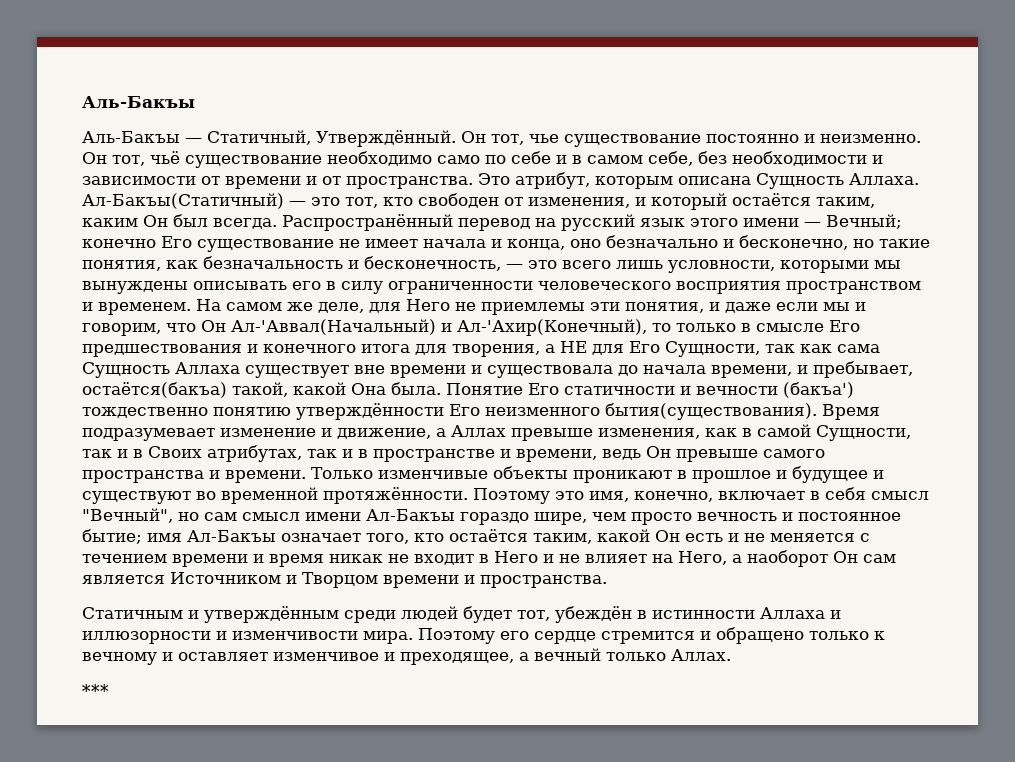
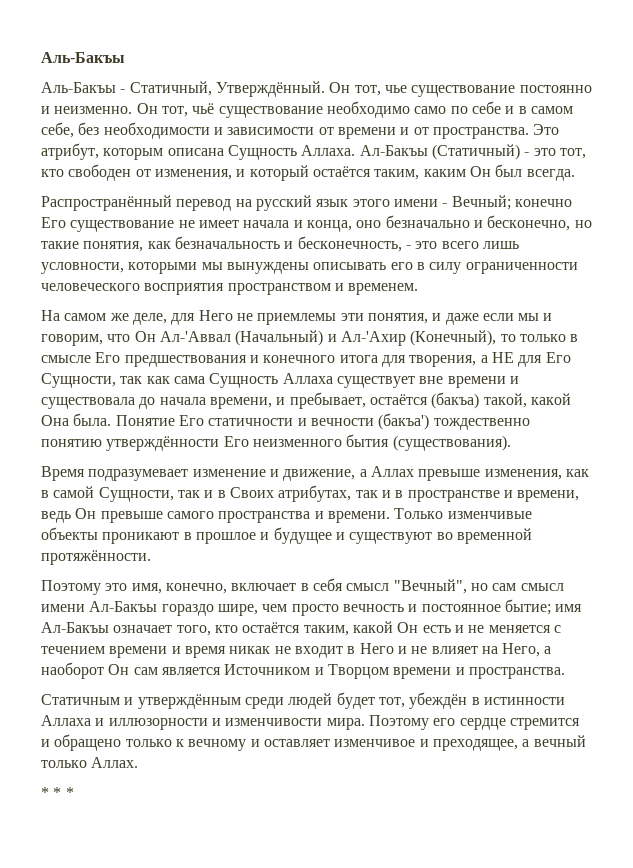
[185,138,202,143] — -> [120,89,126,93] -
[82,193,306,209] Ал-Бакъы(Статичный) — -> [359,144,530,160] Ал-Бакъы (Статичный) -
(277, 223) none -> (575, 175) //
[804,222,821,227] — -> [442,203,448,207] -
[506,264,523,269] — -> [405,245,411,249] -
(191, 308) none -> (419, 289) //
[231,319,647,336] Ал-'Аввал(Начальный) и Ал-'Ахир(Конечный), -> [159,330,497,346] Ал-'Аввал (Начальный) и Ал-'Ахир (Конечный),
[82,382,227,398] остаётся(бакъа) -> [369,392,480,409] остаётся (бакъа)
[605,403,817,420] бытия(существования). -> [346,434,511,451] бытия (существования). //
(468, 495) none -> (151, 557) //
[82,684,109,696] *** -> [41,787,74,798] * * *

